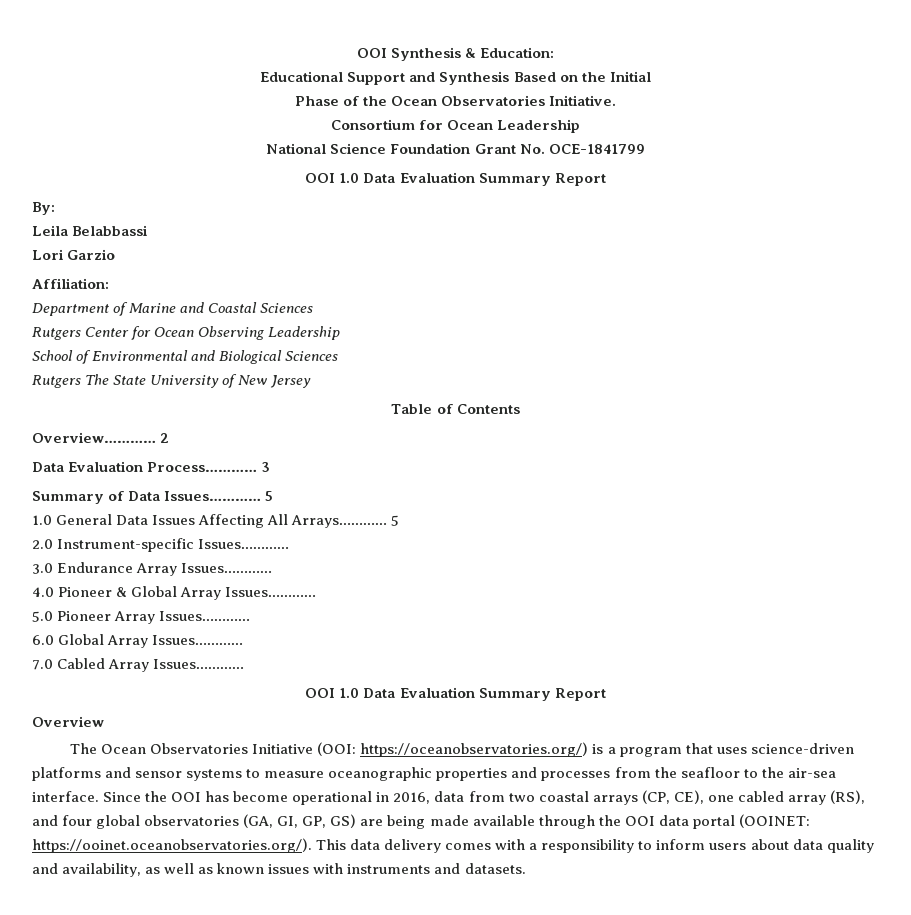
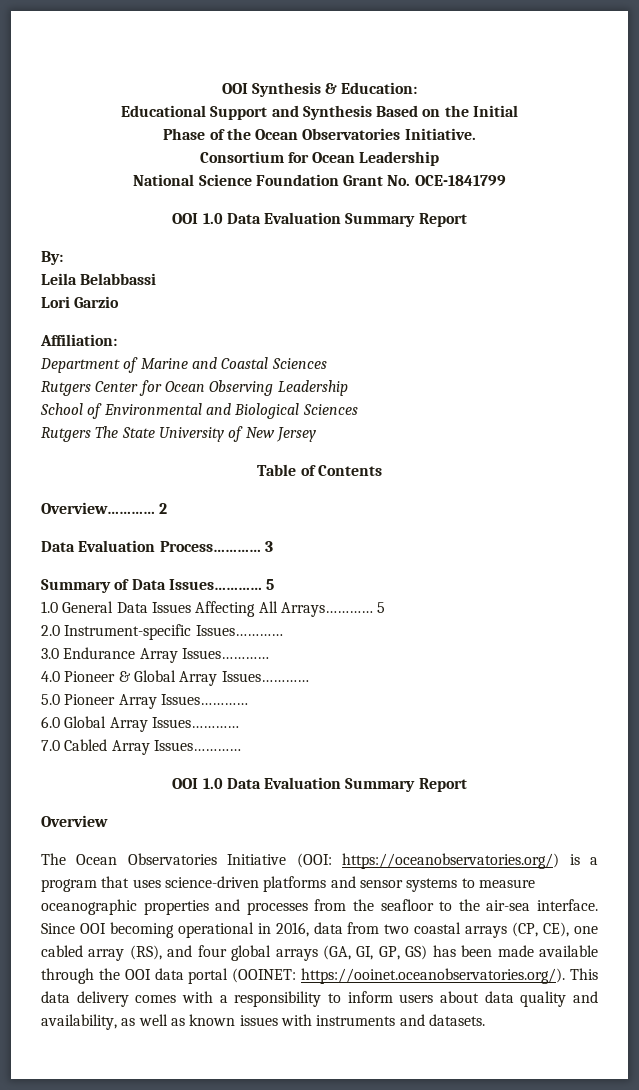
[145,791,289,802] the OOI has become -> [79,922,174,938] OOI becoming
[144,815,240,826] observatories -> [275,949,318,961] arrays
[360,815,426,829] are being -> [432,945,493,957] has been

